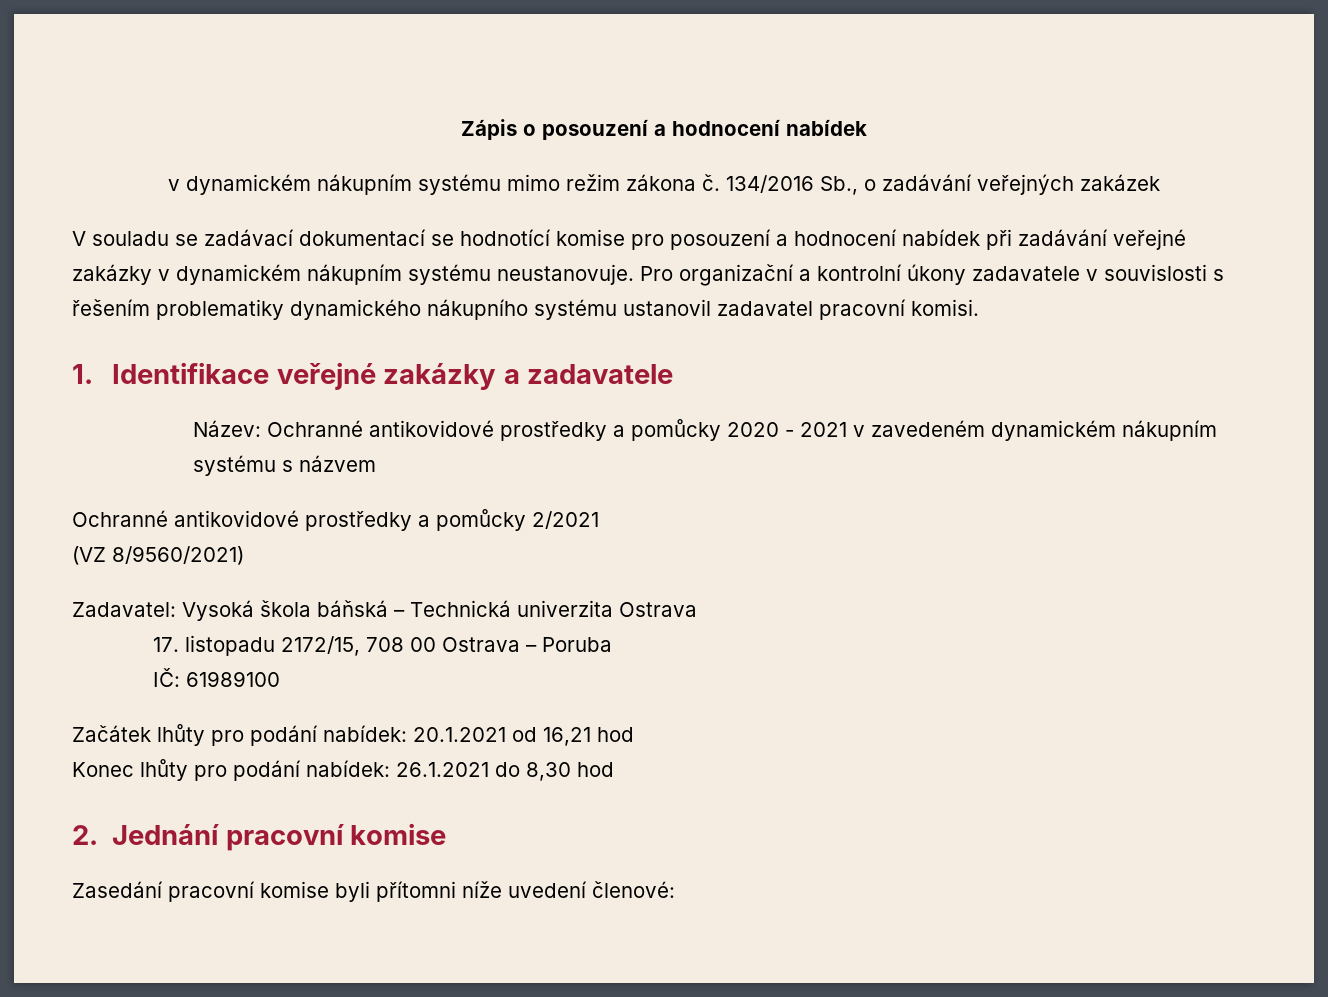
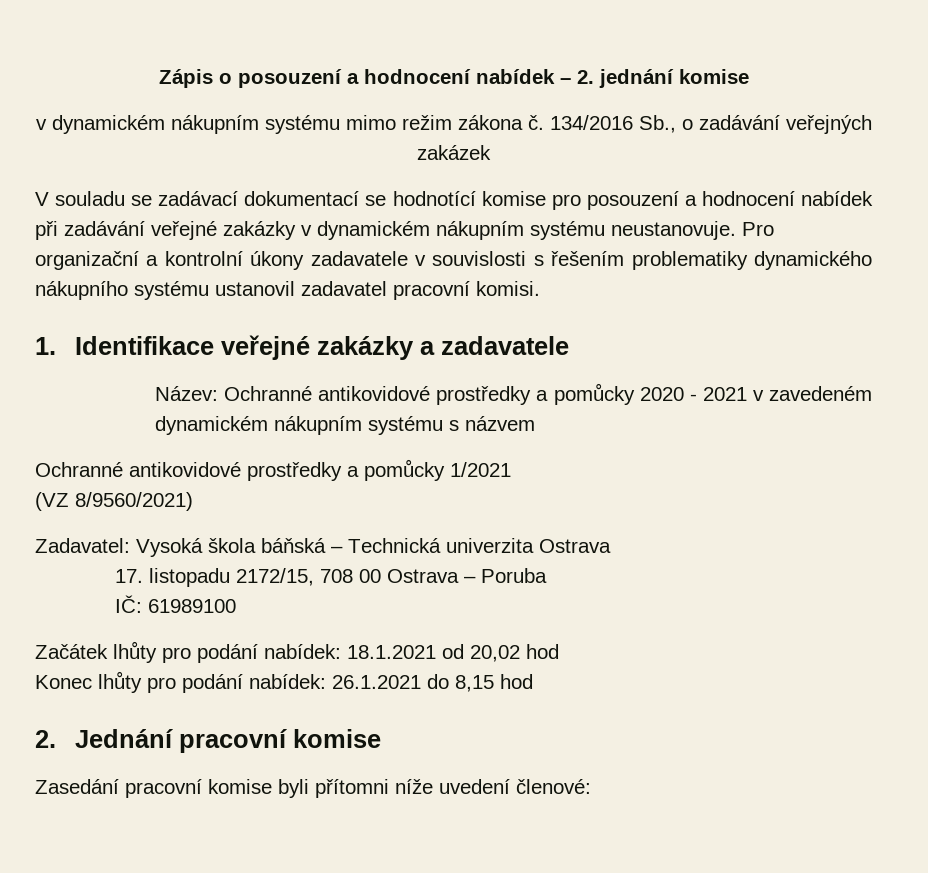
(867, 127) none -> [559,69,749,88] – 2. jednání komise
[532,511,599,529] 2/2021 -> [450,462,511,477] 1/2021
[413,727,591,746] 20.1.2021 od 16,21 -> [347,644,520,662] 18.1.2021 od 20,02
[526,762,571,781] 8,30 -> [455,675,494,692] 8,15

